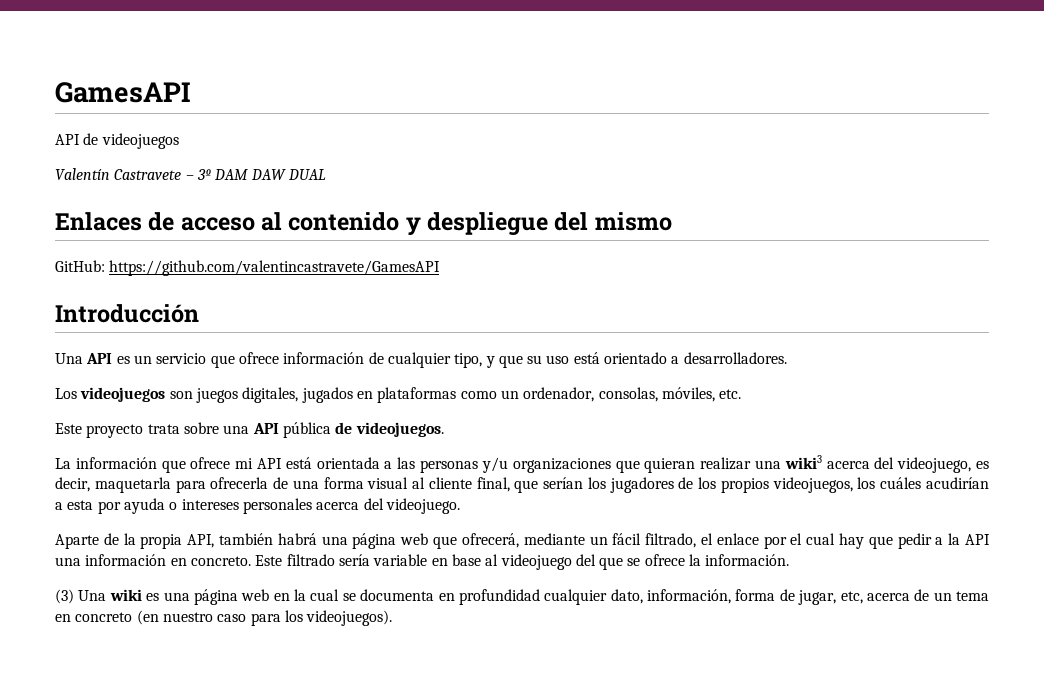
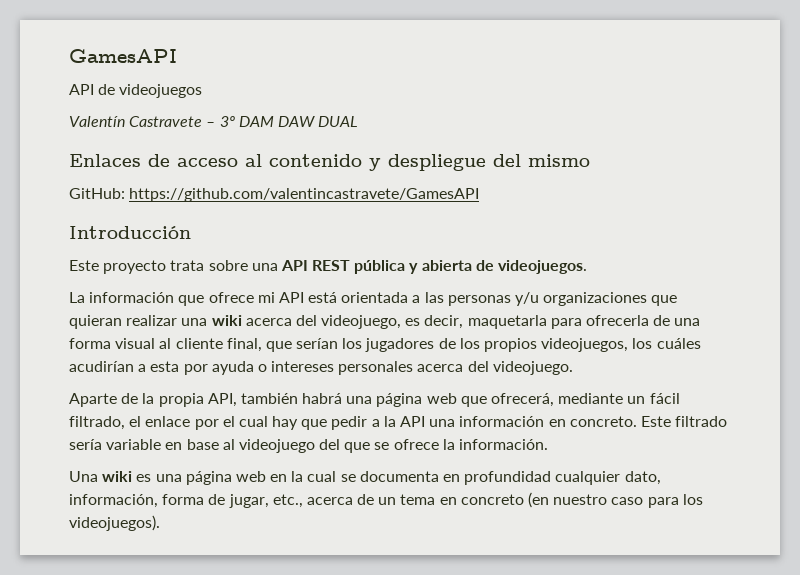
[55,352,787,368] [55,387,742,403] // Una API es un servicio que ofrece información de cualquier tipo, y que su uso está orientado a desarrolladores. // Los videojuegos son juegos digitales, jugados en plataformas como un ordenador, consolas, móviles, etc. -> (191, 232) none
[282,422,331,438] pública -> [312,260,472,274] REST pública y abierta
[784,455,822,469] wiki3 -> [211,315,242,326] wiki
[55,589,74,604] (3) -> (549, 444) none
[840,591,863,604] etc, -> [272,494,303,508] etc.,

